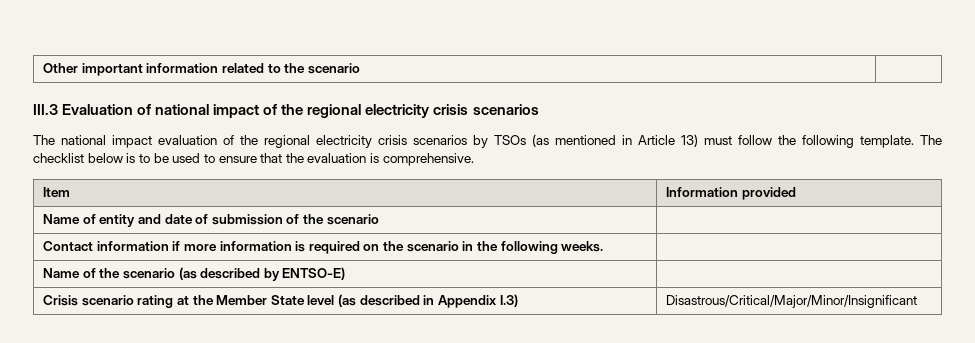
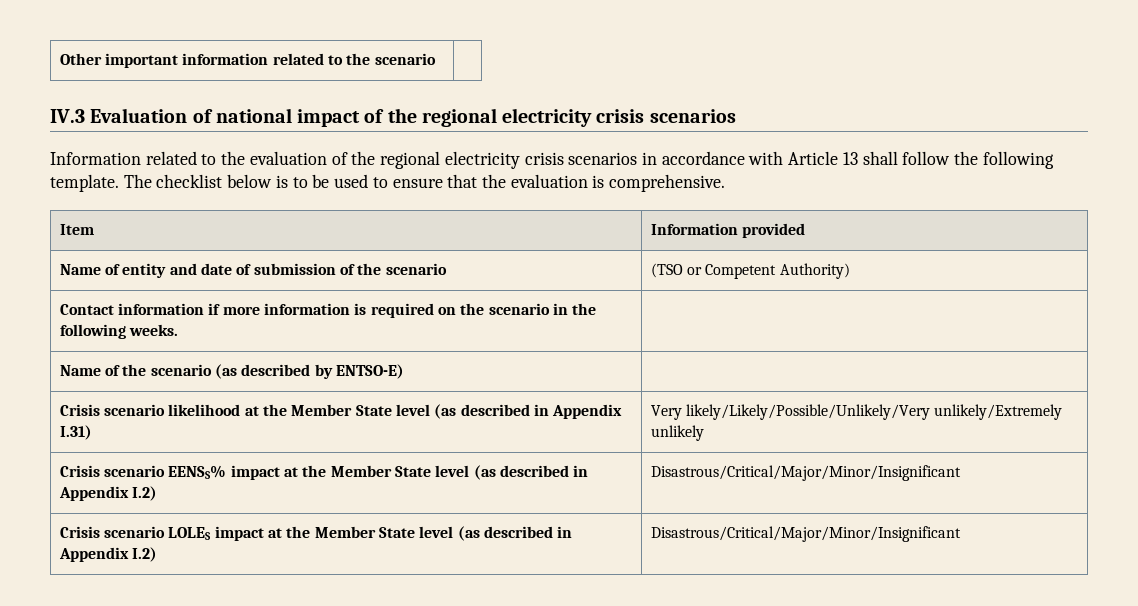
[33,104,58,115] III.3 -> [50,109,85,123] IV.3
[33,135,152,148] The national impact -> [50,151,246,165] Information related to the
[473,134,732,148] by TSOs (as mentioned in Article 13) must -> [641,151,898,165] in accordance with Article 13 shall
(379, 219) none -> [650,263,850,279] (TSO or Competent Authority)
[137,294,518,308] rating at the Member State level (as described in Appendix I.3) -> [168,404,623,419] [59,425,92,440] [650,404,1063,420] [650,425,704,441] [59,465,589,480] [58,486,158,501] [650,465,961,481] [59,526,573,541] [58,547,158,562] likelihood at the Member State level (as described in Appendix I.31) | Very likely/Likely/Possible/Unlikely/Very unlikely/Extremely unlikely // Crisis scenario EENSS% impact at the Member State level (as described in Appendix I.2) | Disastrous/Critical/Major/Minor/Insignificant // Crisis scenario LOLES impact at the Member State level (as described in Appendix I.2)

